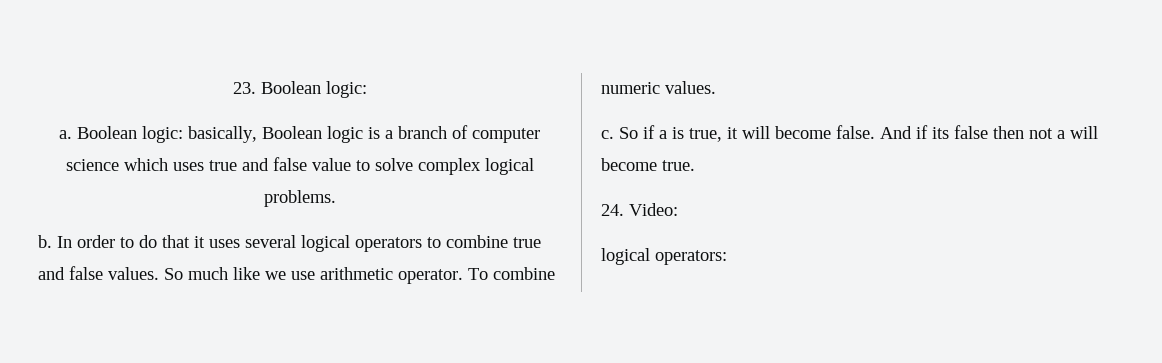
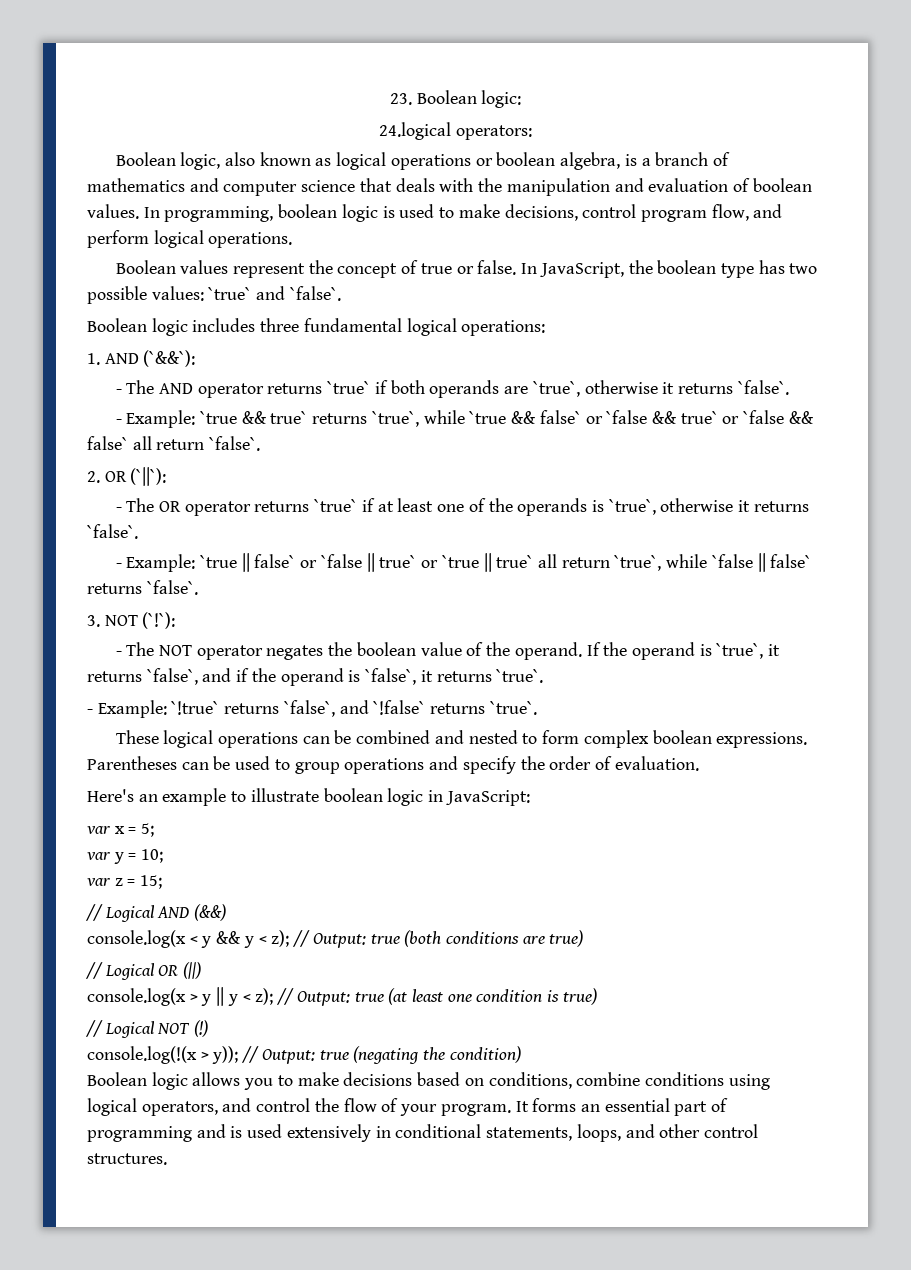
[59,125,540,143] [65,157,534,175] [263,190,336,207] [38,235,541,252] [38,266,555,284] [601,81,716,94] [601,125,1098,142] [601,158,695,171] [601,203,678,216] [601,248,727,265] a. Boolean logic: basically, Boolean logic is a branch of computer science which uses true and false value to solve complex logical problems. // b. In order to do that it uses several logical operators to combine true and false values. So much like we use arithmetic operator. To combine numeric values. // c. So if a is true, it will become false. And if its false then not a will become true. // 24. Video: // logical operators: -> [379,122,532,140] [115,152,730,170] [87,178,812,196] [87,204,783,222] [87,230,293,248] [115,260,818,278] [87,286,341,304] [87,318,546,336] [87,350,196,367] [115,380,789,398] [115,410,814,428] [87,436,261,451] [87,467,167,486] [115,498,809,516] [87,524,138,539] [115,553,812,572] [87,580,198,595] [87,612,176,629] [115,642,781,660] [87,668,544,686] [87,700,537,718] [115,730,808,748] [87,756,699,774] [87,788,530,806] [87,823,155,837] [87,849,164,864] [87,875,163,889] [86,904,227,922] [87,930,584,948] [86,962,202,980] [87,987,597,1006] [86,1020,209,1038] [87,1046,521,1064] [87,1072,770,1090] [87,1098,729,1116] [87,1124,758,1142] [87,1153,167,1165] 24.logical operators: // Boolean logic, also known as logical operations or boolean algebra, is a branch of mathematics and computer science that deals with the manipulation and evaluation of boolean values. In programming, boolean logic is used to make decisions, control program flow, and perform logical operations. // Boolean values represent the concept of true or false. In JavaScript, the boolean type has two possible values: `true` and `false`. // Boolean logic includes three fundamental logical operations: // 1. AND (`&&`): // - The AND operator returns `true` if both operands are `true`, otherwise it returns `false`. // - Example: `true && true` returns `true`, while `true && false` or `false && true` or `false && false` all return `false`. // 2. OR (`||`): // - The OR operator returns `true` if at least one of the operands is `true`, otherwise it returns `false`. // - Example: `true || false` or `false || true` or `true || true` all return `true`, while `false || false` returns `false`. // 3. NOT (`!`): // - The NOT operator negates the boolean value of the operand. If the operand is `true`, it returns `false`, and if the operand is `false`, it returns `true`. // - Example: `!true` returns `false`, and `!false` returns `true`. // These logical operations can be combined and nested to form complex boolean expressions. Parentheses can be used to group operations and specify the order of evaluation. // Here's an example to illustrate boolean logic in JavaScript: // var x = 5; // var y = 10; // var z = 15; // // Logical AND (&&) // console.log(x < y && y < z); // Output: true (both conditions are true) // // Logical OR (||) // console.log(x > y || y < z); // Output: true (at least one condition is true) // // Logical NOT (!) // console.log(!(x > y)); // Output: true (negating the condition) // Boolean logic allows you to make decisions based on conditions, combine conditions using logical operators, and control the flow of your program. It forms an essential part of programming and is used extensively in conditional statements, loops, and other control structures.

